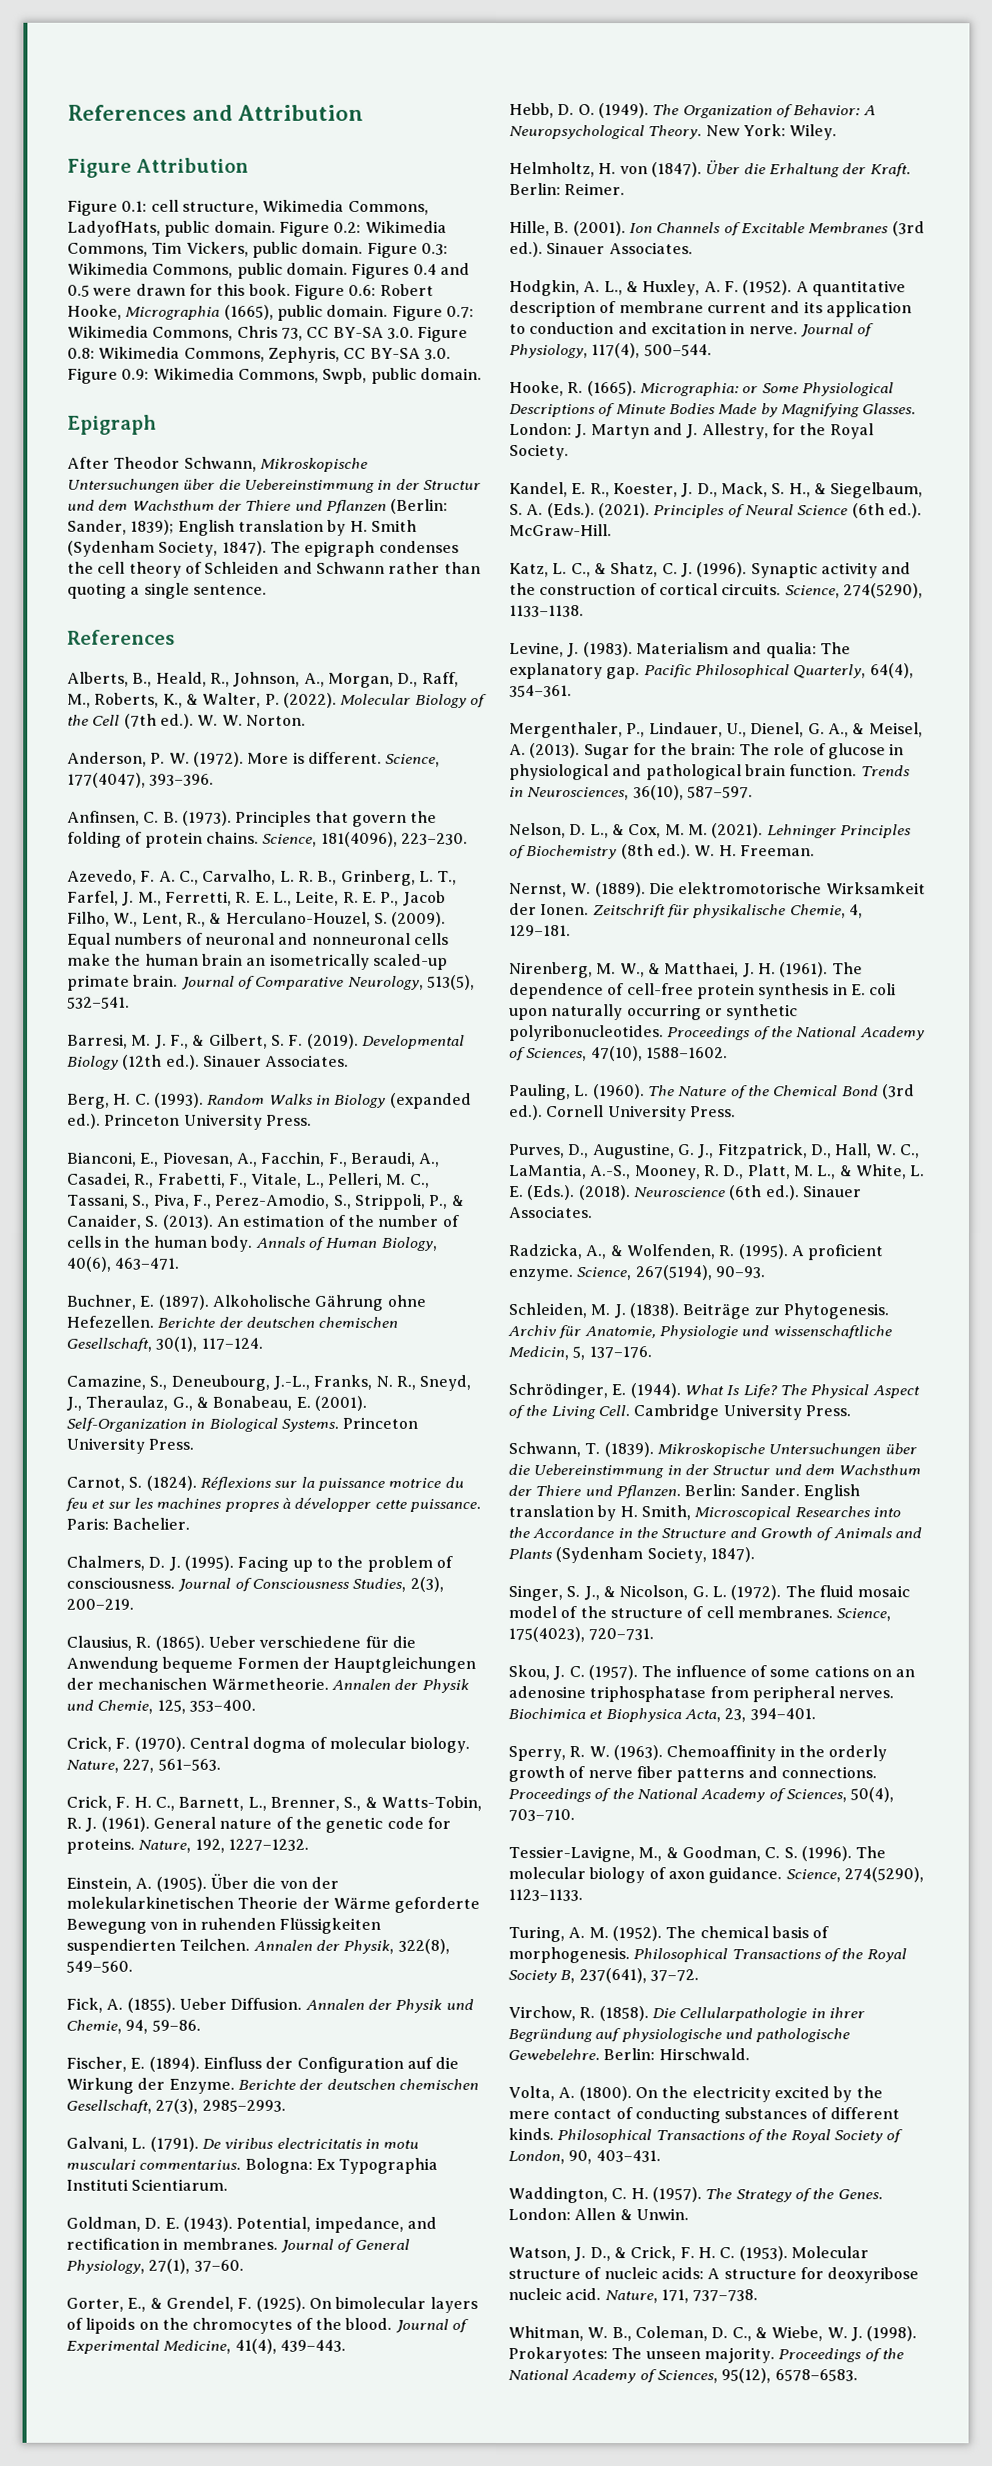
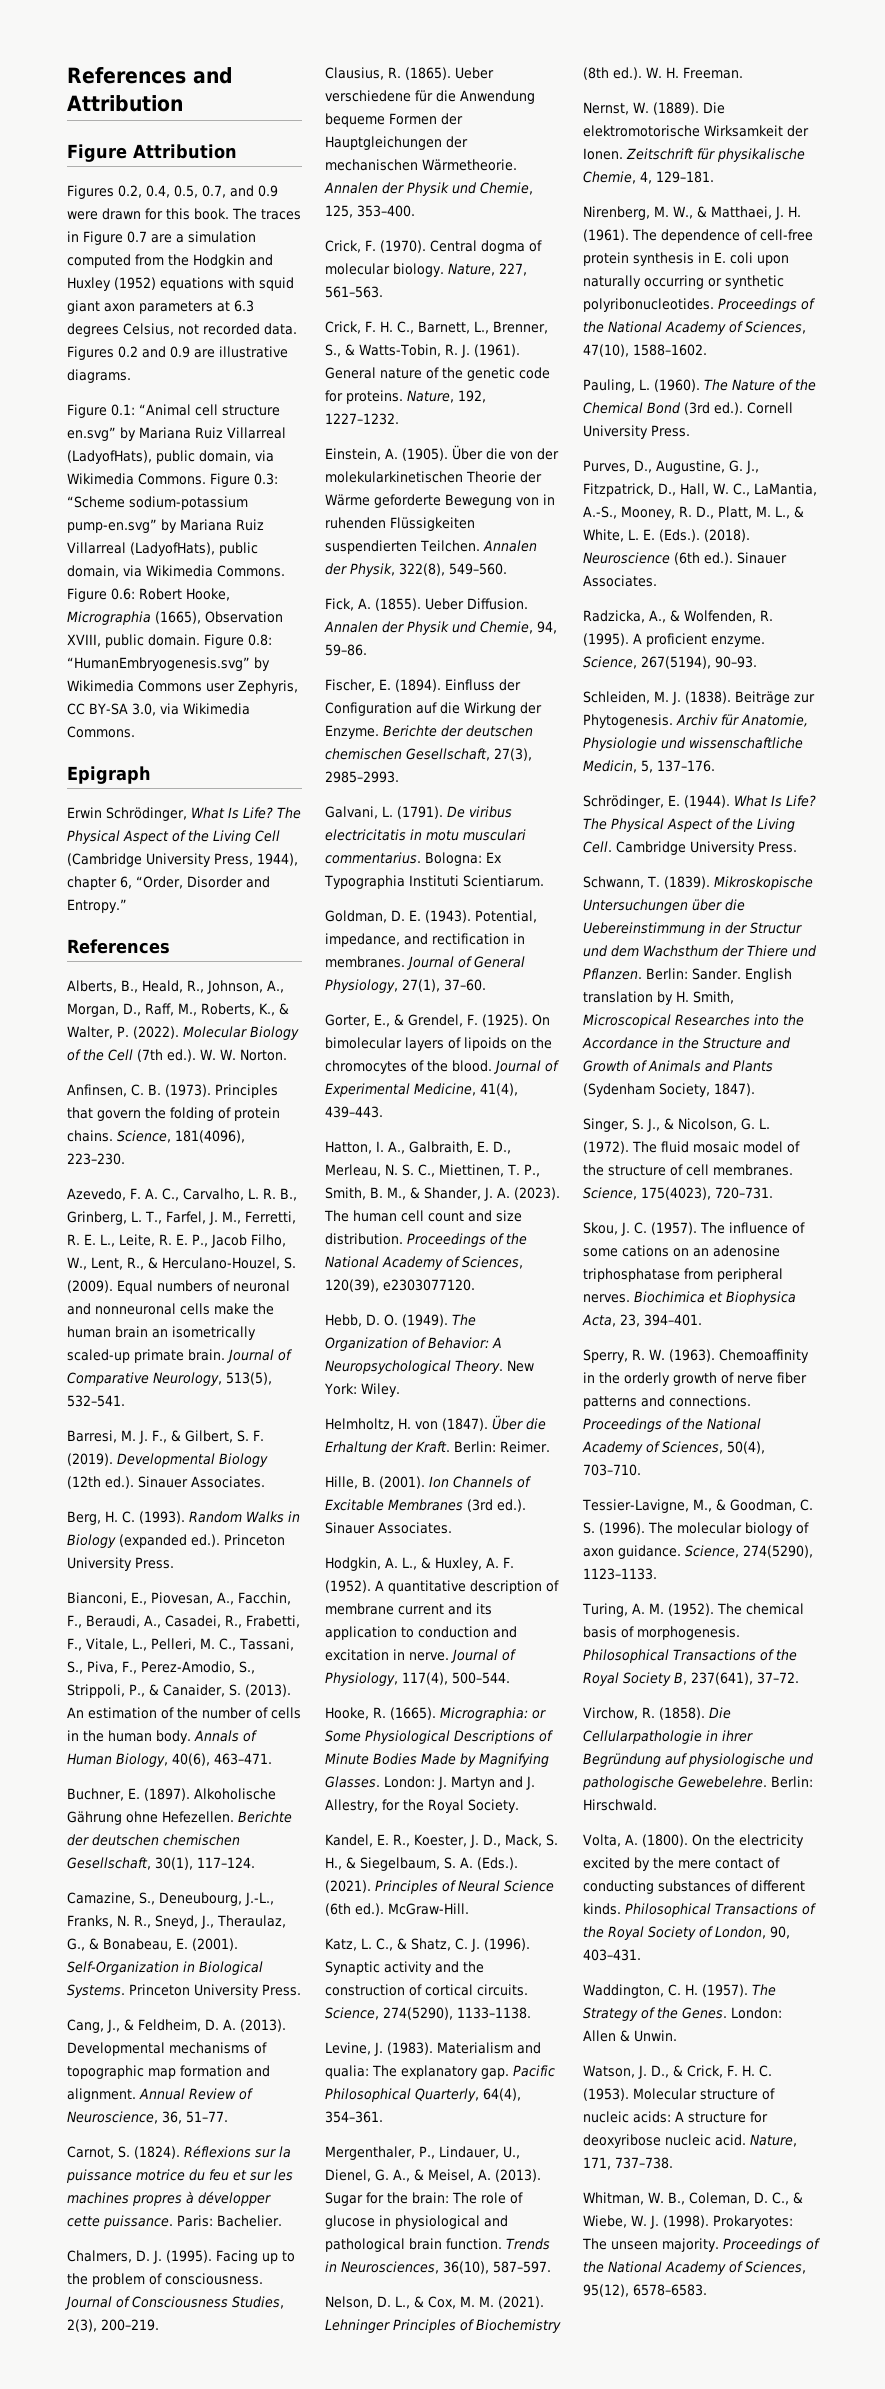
[67,199,429,216] [67,220,447,237] [67,241,448,258] [67,262,470,279] [67,284,90,297] Figure 0.1: cell structure, Wikimedia Commons, LadyofHats, public domain. Figure 0.2: Wikimedia Commons, Tim Vickers, public domain. Figure 0.3: Wikimedia Commons, public domain. Figures 0.4 and 0.5 -> [67,185,278,199] Figures 0.2, 0.4, 0.5, 0.7, and 0.9
(291, 289) none -> [232,208,301,220] [67,231,256,245] [67,254,273,268] [67,277,294,291] [67,300,254,314] [67,323,297,337] [67,346,288,360] [67,369,131,383] [67,404,280,418] [67,427,286,441] [67,450,274,464] [67,473,278,487] [67,496,248,510] [67,519,264,533] [67,542,258,556] [67,565,285,578] The traces in Figure 0.7 are a simulation computed from the Hodgkin and Huxley (1952) equations with squid giant axon parameters at 6.3 degrees Celsius, not recorded data. Figures 0.2 and 0.9 are illustrative diagrams. // Figure 0.1: “Animal cell structure en.svg” by Mariana Ruiz Villarreal (LadyofHats), public domain, via Wikimedia Commons. Figure 0.3: “Scheme sodium-potassium pump-en.svg” by Mariana Ruiz Villarreal (LadyofHats), public domain, via Wikimedia Commons.
[276,304,474,321] [67,325,469,342] [67,346,451,363] [67,367,482,384] [67,414,157,435] [67,456,368,472] [67,478,481,493] [67,498,449,514] [67,519,417,536] [67,540,459,557] [67,561,481,578] [67,582,267,599] public domain. Figure 0.7: Wikimedia Commons, Chris 73, CC BY-SA 3.0. Figure 0.8: Wikimedia Commons, Zephyris, CC BY-SA 3.0. Figure 0.9: Wikimedia Commons, Swpb, public domain. // Epigraph // After Theodor Schwann, Mikroskopische Untersuchungen über die Uebereinstimmung in der Structur und dem Wachsthum der Thiere und Pflanzen (Berlin: Sander, 1839); English translation by H. Smith (Sydenham Society, 1847). The epigraph condenses the cell theory of Schleiden and Schwann rather than quoting a single sentence. -> [205,611,283,623] [67,634,272,648] [67,657,270,671] [67,680,298,694] [67,703,250,716] [67,726,135,738] [67,766,151,784] [67,807,301,821] [67,830,280,844] [67,853,298,867] [67,876,270,890] [67,899,127,913] Observation XVIII, public domain. Figure 0.8: “HumanEmbryogenesis.svg” by Wikimedia Commons user Zephyris, CC BY-SA 3.0, via Wikimedia Commons. // Epigraph // Erwin Schrödinger, What Is Life? The Physical Aspect of the Living Cell (Cambridge University Press, 1944), chapter 6, “Order, Disorder and Entropy.”
[67,751,441,767] [67,772,215,788] // Anderson, P. W. (1972). More is different. Science, 177(4047), 393–396. -> (287, 1055) none
(195, 1444) none -> [67,2019,286,2033] [67,2042,267,2056] [67,2065,270,2079] [67,2088,254,2102] [67,2111,228,2124] // Cang, J., & Feldheim, D. A. (2013). Developmental mechanisms of topographic map formation and alignment. Annual Review of Neuroscience, 36, 51–77.
(346, 2345) none -> [325,1141,511,1154] [325,1164,540,1177] [325,1187,560,1201] [324,1210,522,1222] [325,1233,527,1247] [325,1256,523,1270] [325,1279,475,1292] // Hatton, I. A., Galbraith, E. D., Merleau, N. S. C., Miettinen, T. P., Smith, B. M., & Shander, J. A. (2023). The human cell count and size distribution. Proceedings of the National Academy of Sciences, 120(39), e2303077120.

